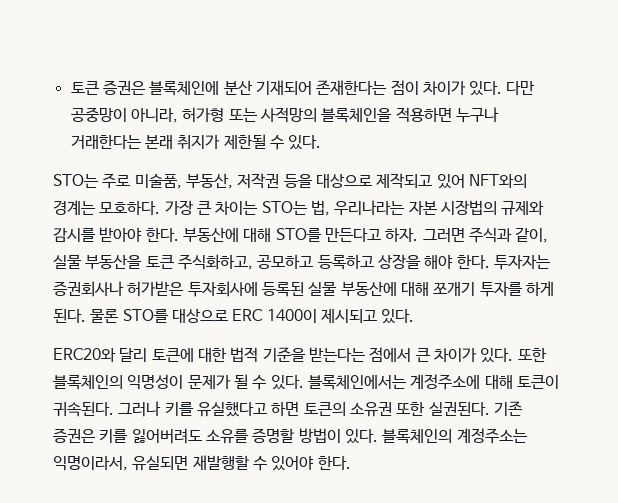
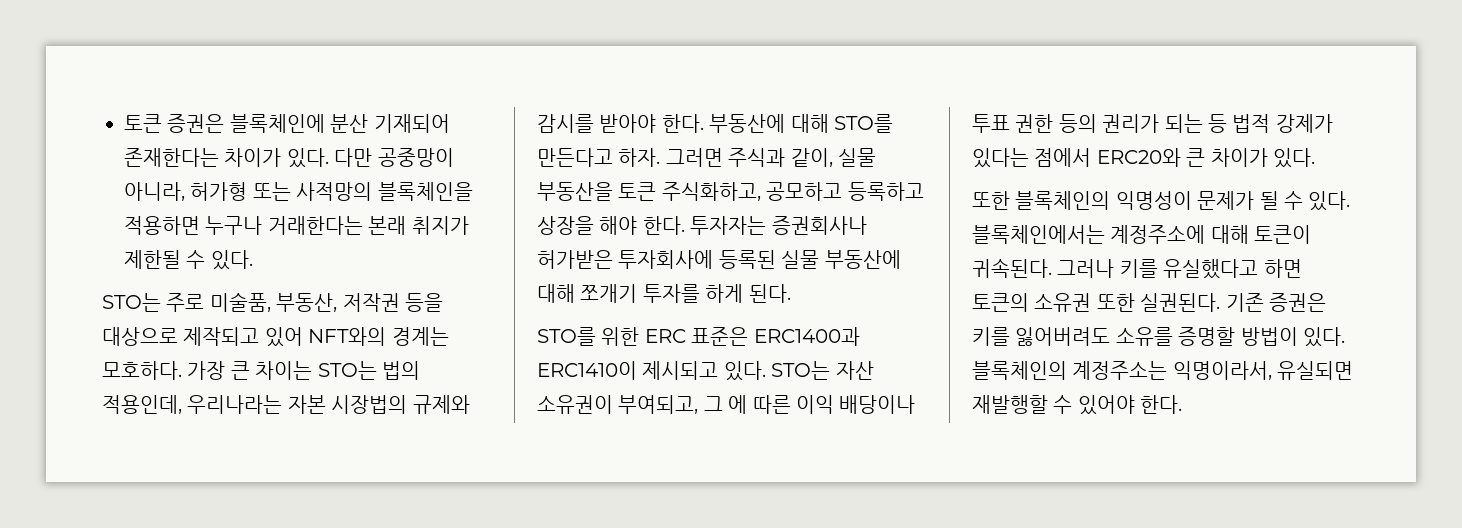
[390,80,419,95] 점이 -> (219, 157) none
[310,200,330,216] 법, -> [382,361,420,380] [102,395,182,414] 법의 적용인데,
[90,309,415,324] [53,347,412,363] 물론 STO를 대상으로 ERC 1400이 제시되고 있다. // ERC20와 달리 토큰에 대한 법적 기준을 받는다는 점에서 -> [537,327,860,346] [537,361,874,381] [537,395,916,414] [972,114,1333,133] [972,148,1181,168] // STO를 위한 ERC 표준은 ERC1400과 ERC1410이 제시되고 있다. STO는 자산 소유권이 부여되고, 그 에 따른 이익 배당이나 투표 권한 등의 권리가 되는 등 법적 강제가 있다는 점에서 ERC20와
(514, 355) none -> (1315, 158) //

